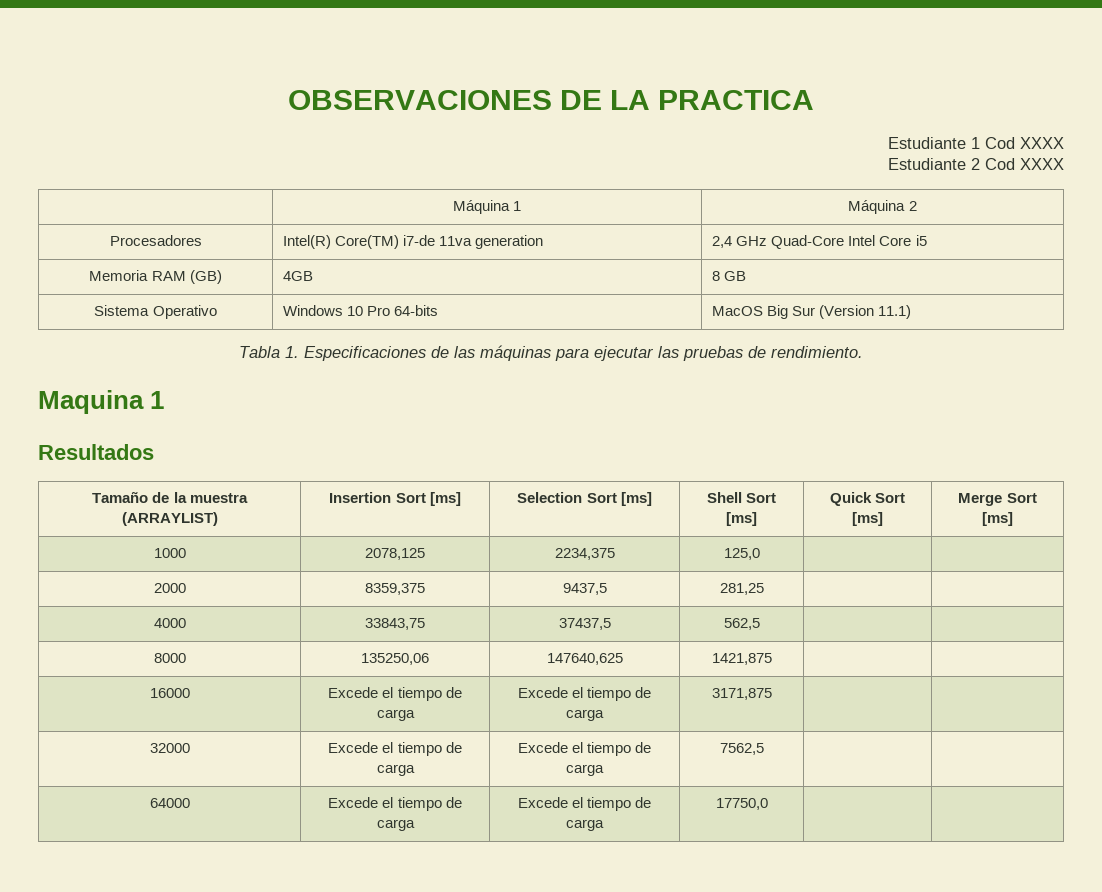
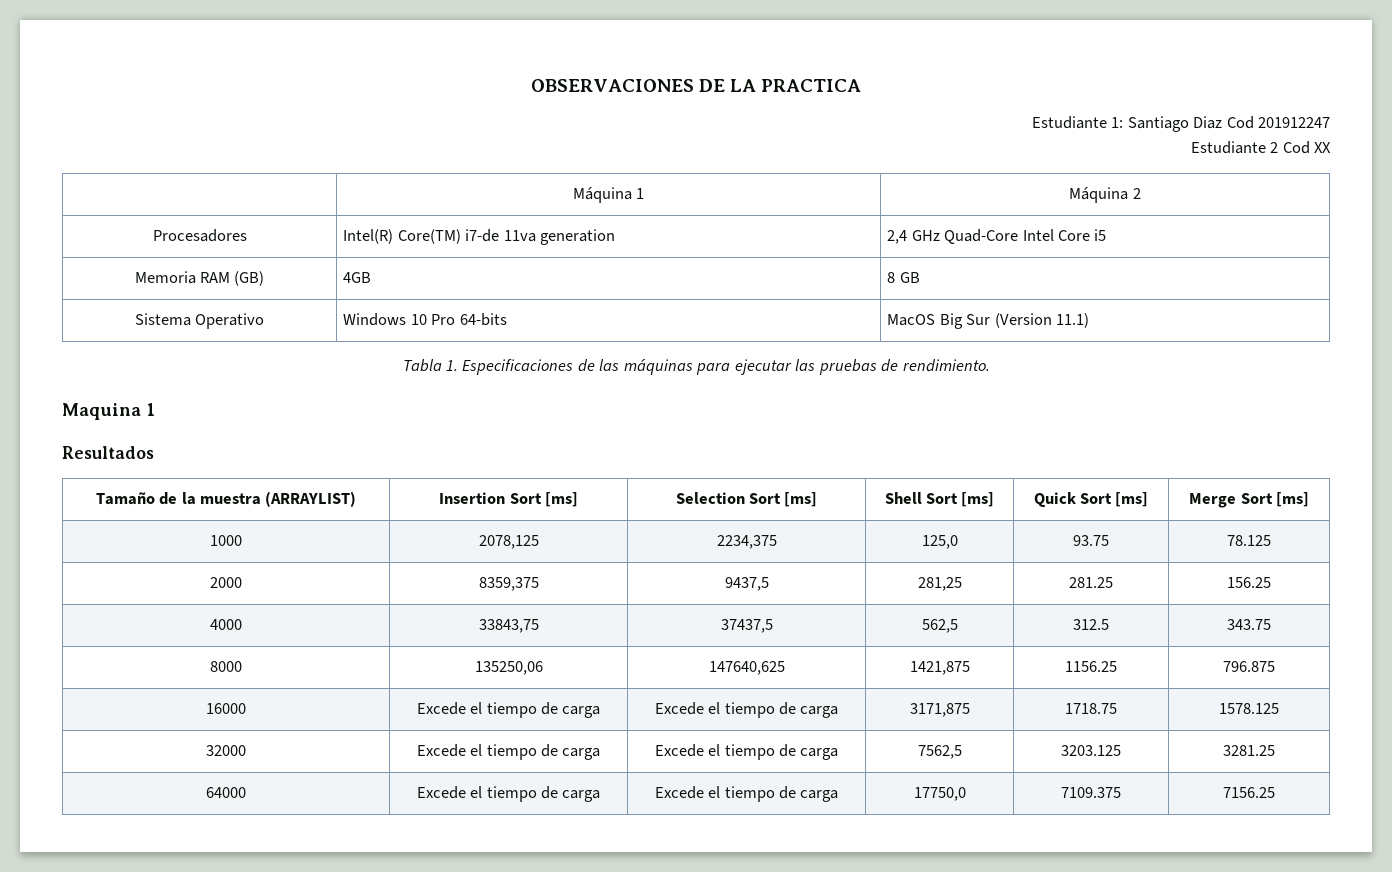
[971,137,1064,149] 1 Cod XXXX -> [1111,116,1330,132] 1: Santiago Diaz Cod 201912247
[1020,158,1064,170] XXXX -> [1313,142,1331,153] XX
(760, 554) | -> [1073,535,1109,546] [1227,535,1271,546] 93.75 | 78.125
(764, 589) | -> [1069,577,1113,588] [1227,577,1271,588] 281.25 | 156.25
(760, 624) | -> [1073,619,1109,630] [1227,619,1271,630] 312.5 | 343.75
(772, 659) | -> [1065,661,1117,672] [1223,661,1275,672] 1156.25 | 796.875
(772, 694) | -> [1065,703,1117,714] [1219,703,1279,714] 1718.75 | 1578.125
(764, 749) | -> [1061,745,1121,756] [1223,745,1275,756] 3203.125 | 3281.25
(768, 804) | -> [1061,787,1121,798] [1223,787,1275,798] 7109.375 | 7156.25

